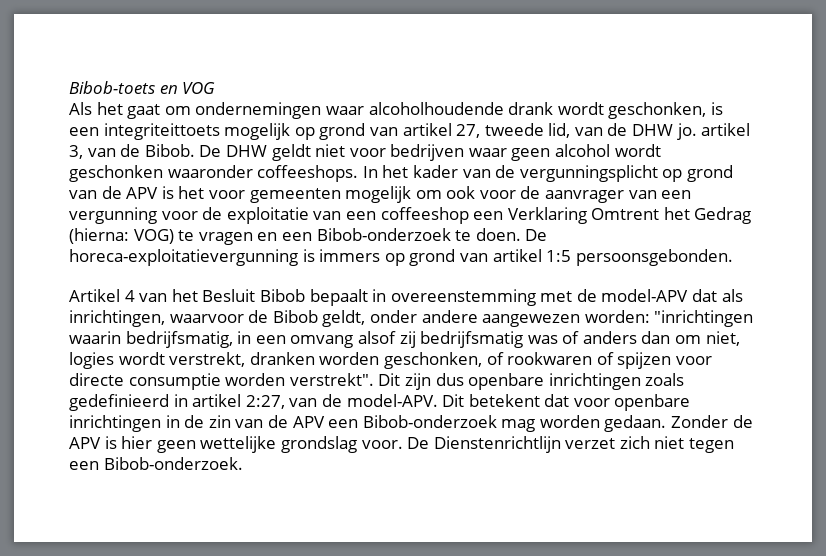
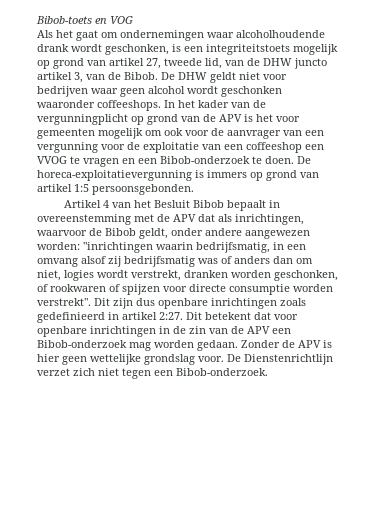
[103,123,220,140] integriteittoets -> [206,44,290,55] integriteitstoets
[676,123,697,140] jo. -> [294,58,327,69] juncto
[519,165,658,182] vergunningsplicht -> [37,114,128,125] vergunningplicht
[507,207,752,224] [69,228,174,244] Verklaring Omtrent het Gedrag (hierna: VOG) -> [37,156,67,164] VVOG
[601,289,689,302] model-APV -> [173,214,196,222] APV
[245,394,438,409] 2:27, van de model-APV. -> [159,312,183,320] 2:27.

